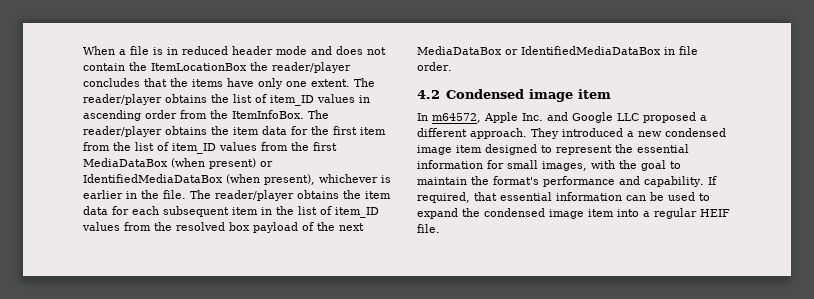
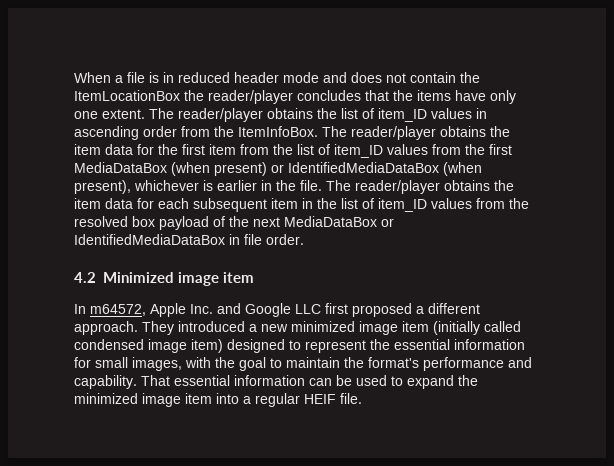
[445,89,524,99] Condensed -> [103,272,174,283] Minimized
(639, 117) none -> [325,303,348,314] first
[665,128,726,137] [417,145,482,155] condensed image item -> [291,321,521,335] [74,339,223,353] minimized image item (initially called condensed image item)
[707,176,717,185] [417,192,497,203] If required, that -> [141,375,170,386] That
[484,208,545,217] condensed -> [74,393,138,404] minimized

